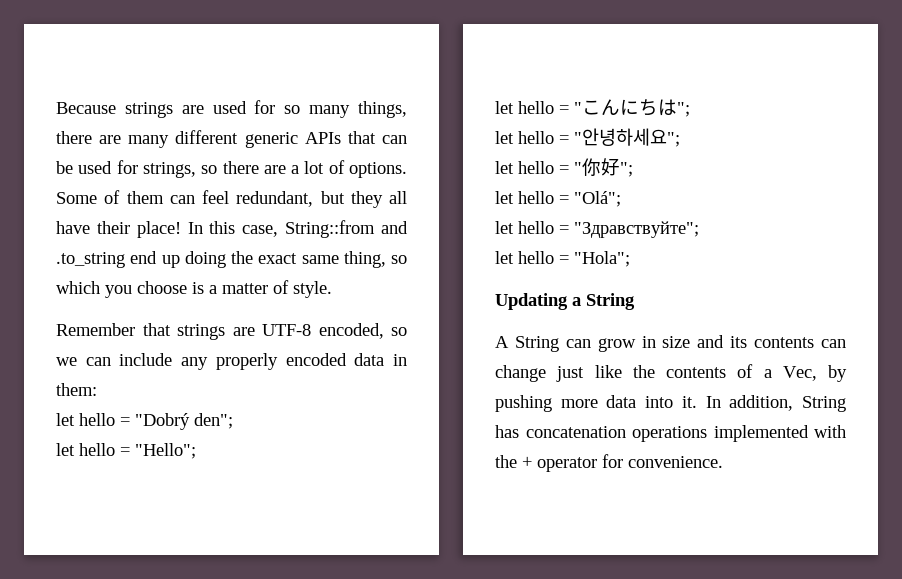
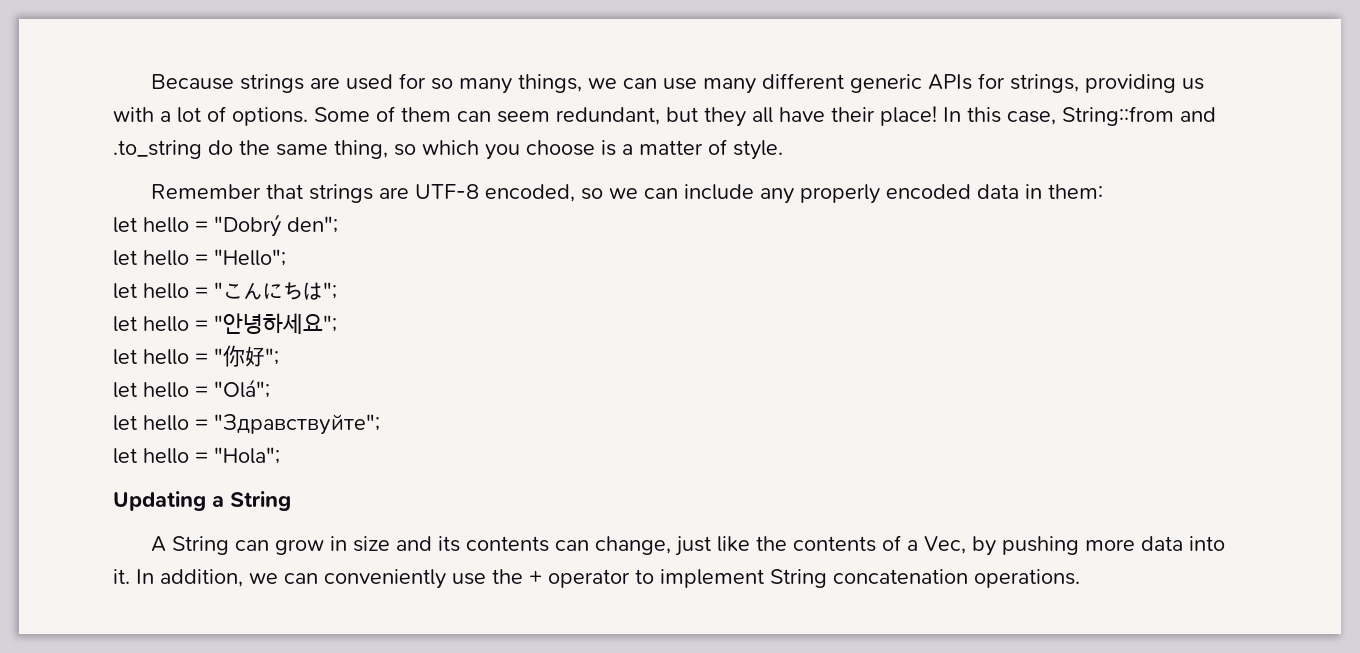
[56,131,122,144] there are -> [588,78,698,90] we can use
[347,131,407,144] [56,160,286,178] that can be used for strings, so there are -> [978,73,1205,93] [113,107,154,122] for strings, providing us with
[202,190,229,204] feel -> [497,111,550,123] seem
[130,251,298,268] end up doing the exact -> [208,140,270,155] do the
[495,365,546,382] change -> [595,536,672,555] change,
[802,396,846,412] [495,425,846,442] [495,454,723,472] String has concatenation operations implemented with the + operator for convenience. -> [249,569,1080,589] we can conveniently use the + operator to implement String concatenation operations.

